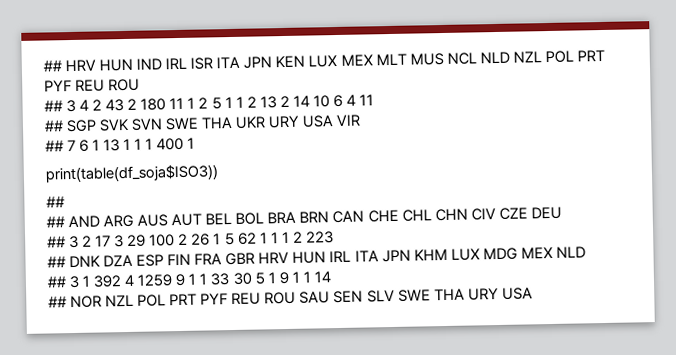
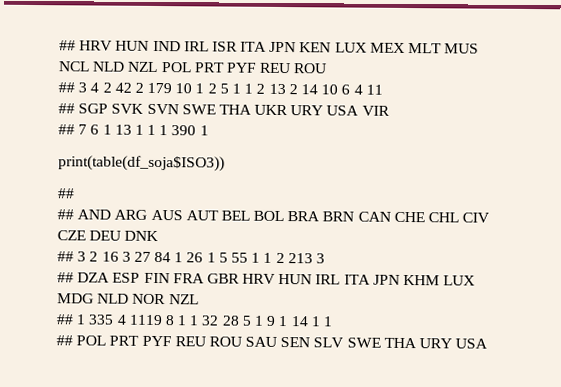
[105,97,185,112] 43 2 180 11 -> [114,82,193,94] 42 2 179 10
[156,137,185,151] 400 -> [171,125,197,136] 390
[434,208,468,222] CHN -> (460, 217) none
(562, 213) none -> [124,230,160,242] DNK
[95,233,189,248] 17 3 29 100 2 -> [101,251,184,263] 16 3 27 84 1
[237,231,334,245] [47,255,102,268] 62 1 1 1 2 223 // ## DNK -> [231,252,325,264] [57,272,74,283] 55 1 1 2 213 3 // ##
[520,246,586,259] [47,272,253,289] MEX NLD // ## 3 1 392 4 1259 9 1 1 33 30 -> [97,293,199,305] [56,314,240,326] NLD NOR NZL // ## 1 335 4 1119 8 1 1 32 28
[302,271,331,283] [48,294,135,309] 1 14 // ## NOR NZL -> [290,316,333,327] [56,335,73,346] 14 1 1 // ##

